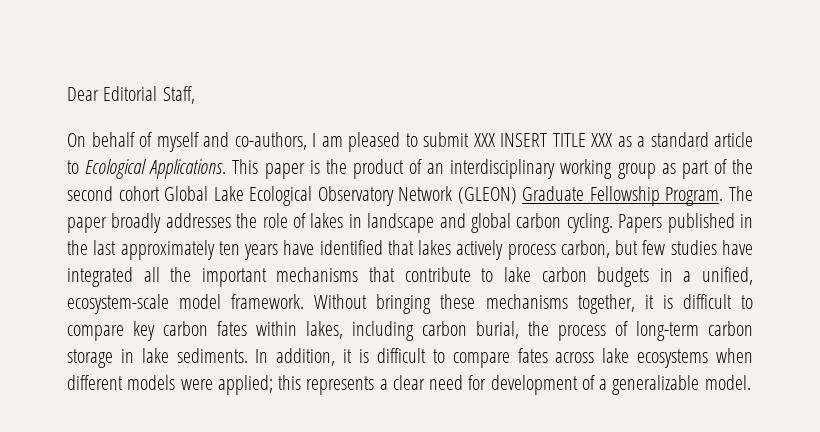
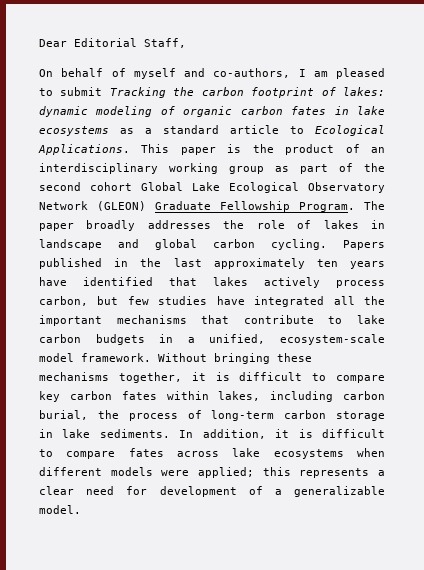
[473,133,612,147] XXX INSERT TITLE XXX -> [109,87,385,98] [39,106,385,117] [39,126,109,136] Tracking the carbon footprint of lakes: dynamic modeling of organic carbon fates in lake ecosystems

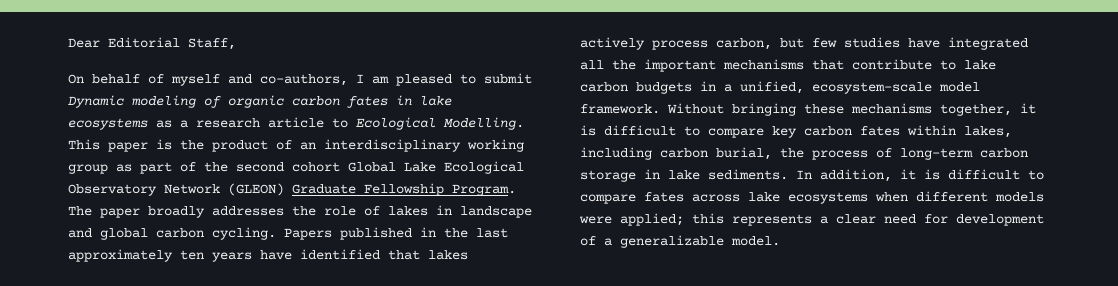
[109,87,385,98] [39,106,88,117] Tracking the carbon footprint of lakes: dynamic -> [68,95,124,108] Dynamic
[163,125,219,134] standard -> [196,118,260,128] research
[38,144,130,155] Applications. -> [443,117,524,130] Modelling.

